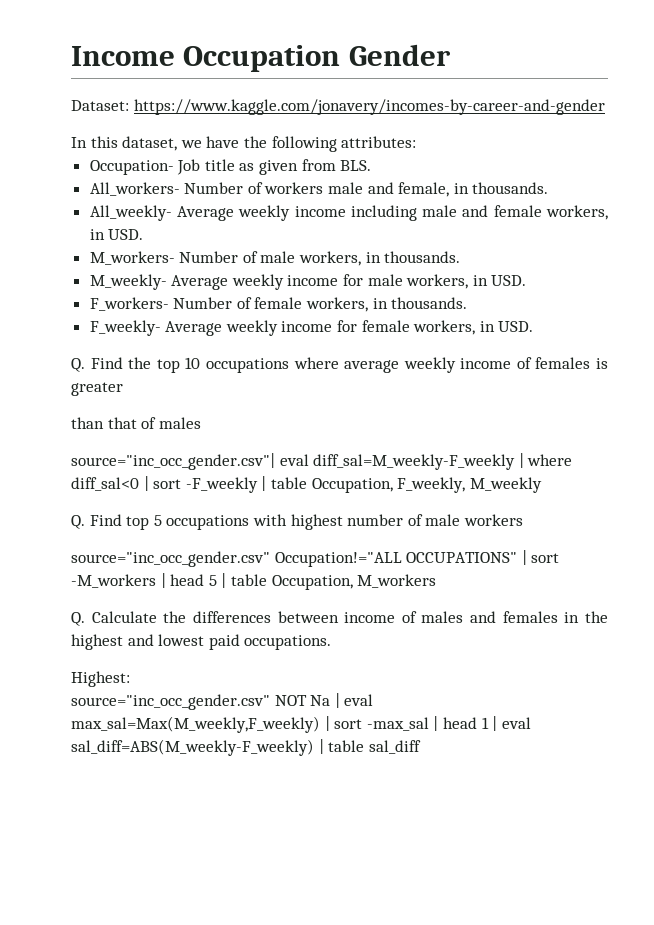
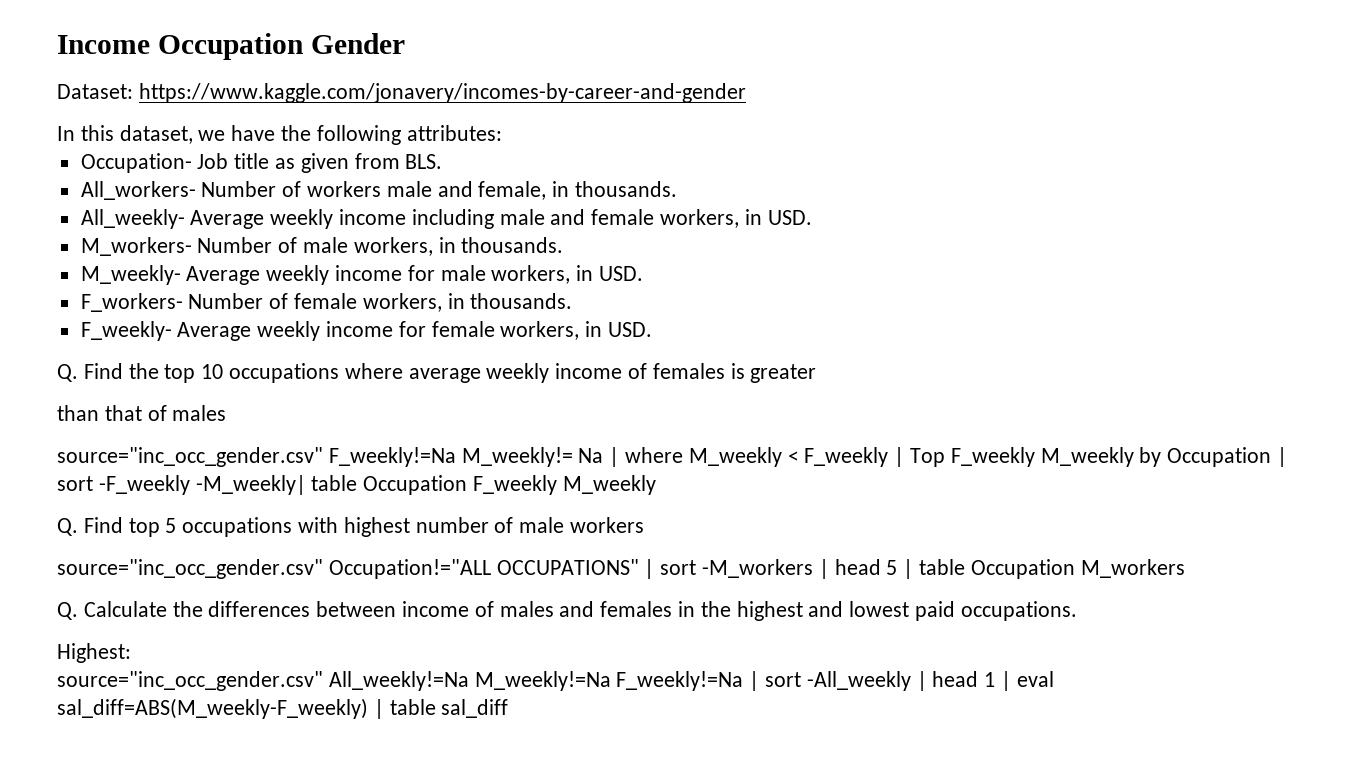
[71,453,573,470] [71,476,466,493] source="inc_occ_gender.csv"| eval diff_sal=M_weekly-F_weekly | where diff_sal<0 | sort -F_weekly | table Occupation, F_weekly, -> [57,447,1288,467] [57,475,558,495] source="inc_occ_gender.csv" F_weekly!=Na M_weekly!= Na | where M_weekly < F_weekly | Top F_weekly M_weekly by Occupation | sort -F_weekly -M_weekly| table Occupation F_weekly
[271,575,353,590] Occupation, -> [970,559,1075,579] Occupation
[274,693,374,708] [71,716,429,733] NOT Na | eval max_sal=Max(M_weekly,F_weekly) | sort -max_sal -> [328,671,911,691] All_weekly!=Na M_weekly!=Na F_weekly!=Na | sort -All_weekly

